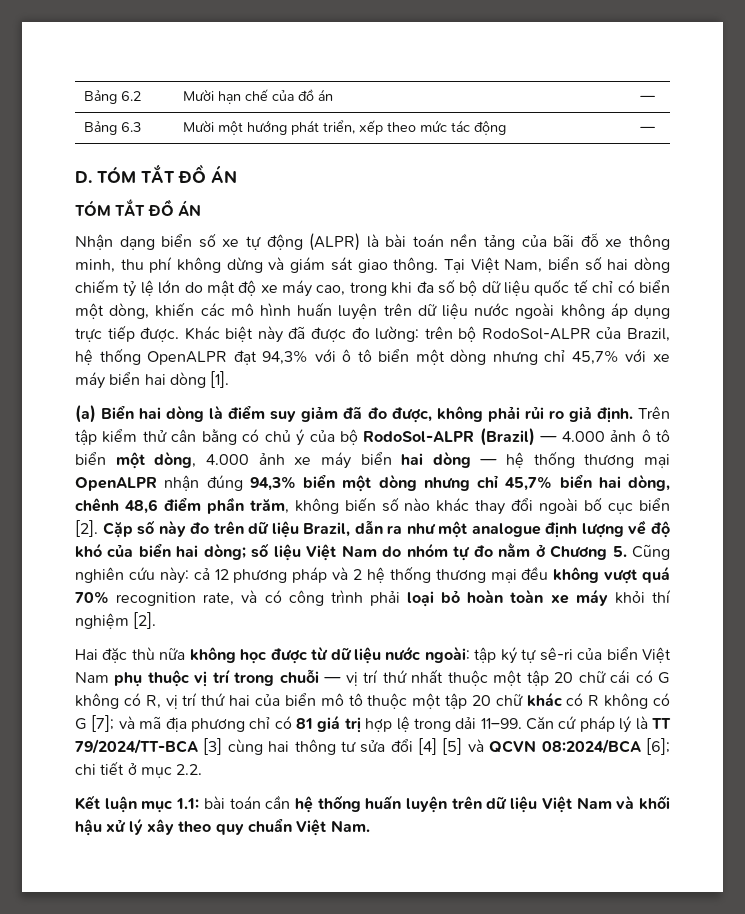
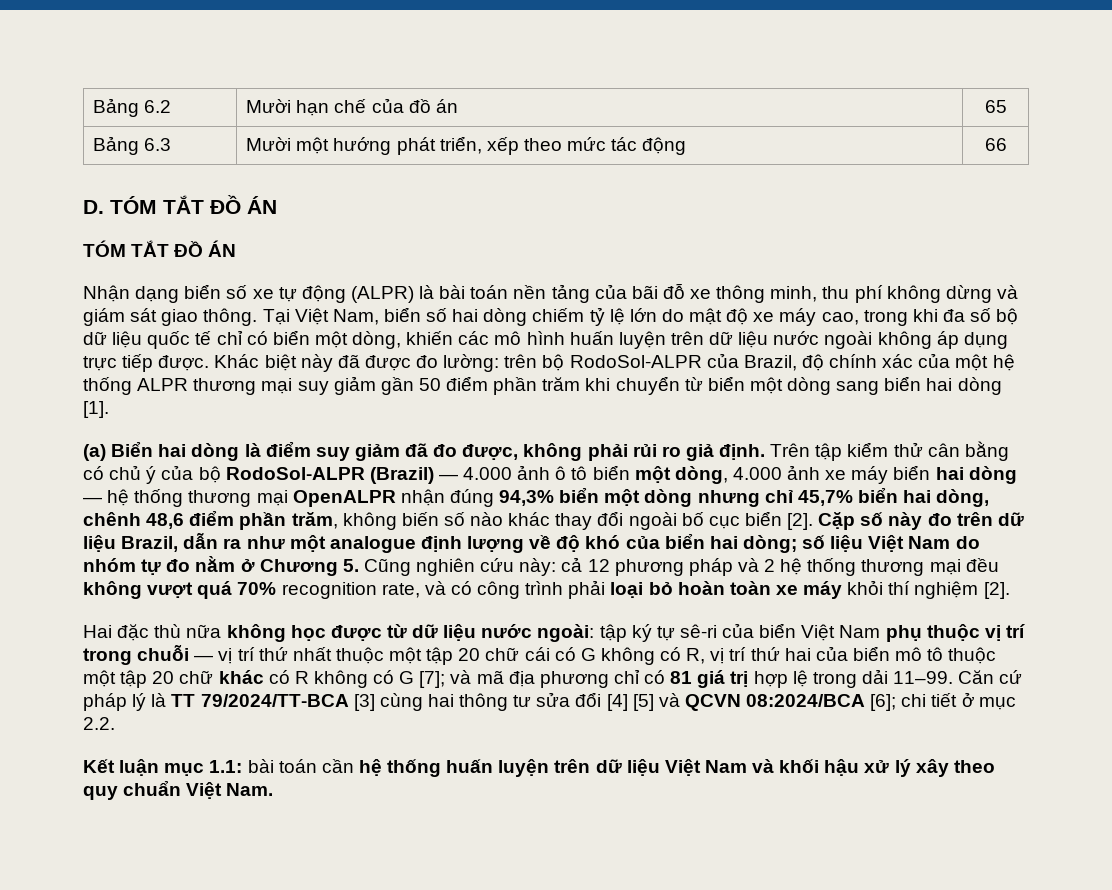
[639,95,655,101] — -> [984,100,1007,113] 65
[639,126,655,132] — -> [984,138,1007,151] 66
[75,348,671,365] [75,372,105,389] hệ thống OpenALPR đạt 94,3% với ô tô biển một dòng nhưng chỉ 45,7% với xe máy -> [801,353,1015,371] [83,376,880,395] độ chính xác của một hệ thống ALPR thương mại suy giảm gần 50 điểm phần trăm khi chuyển từ biển một dòng sang

